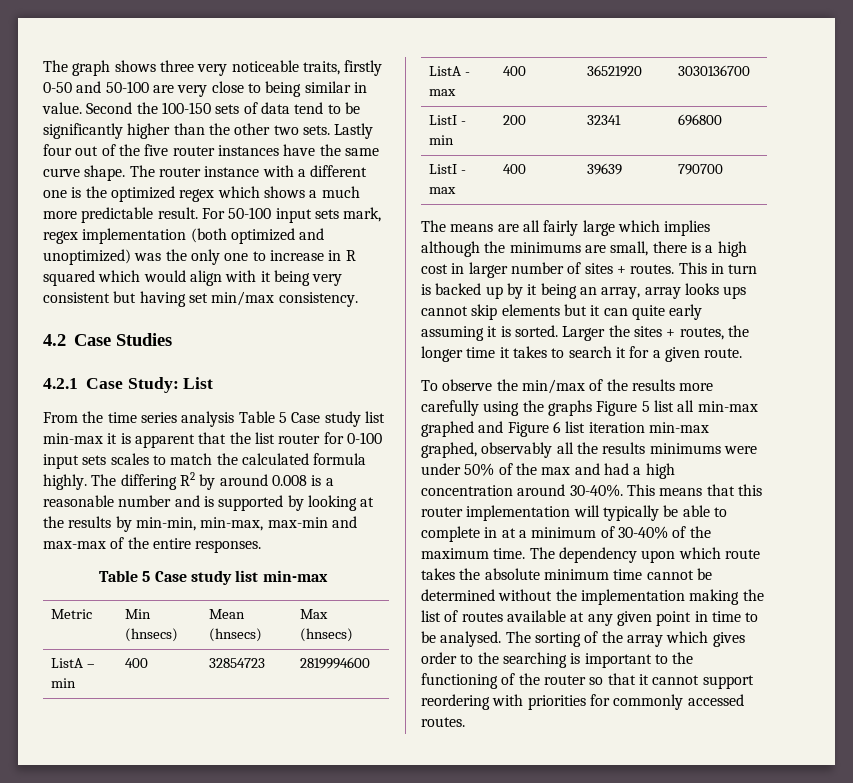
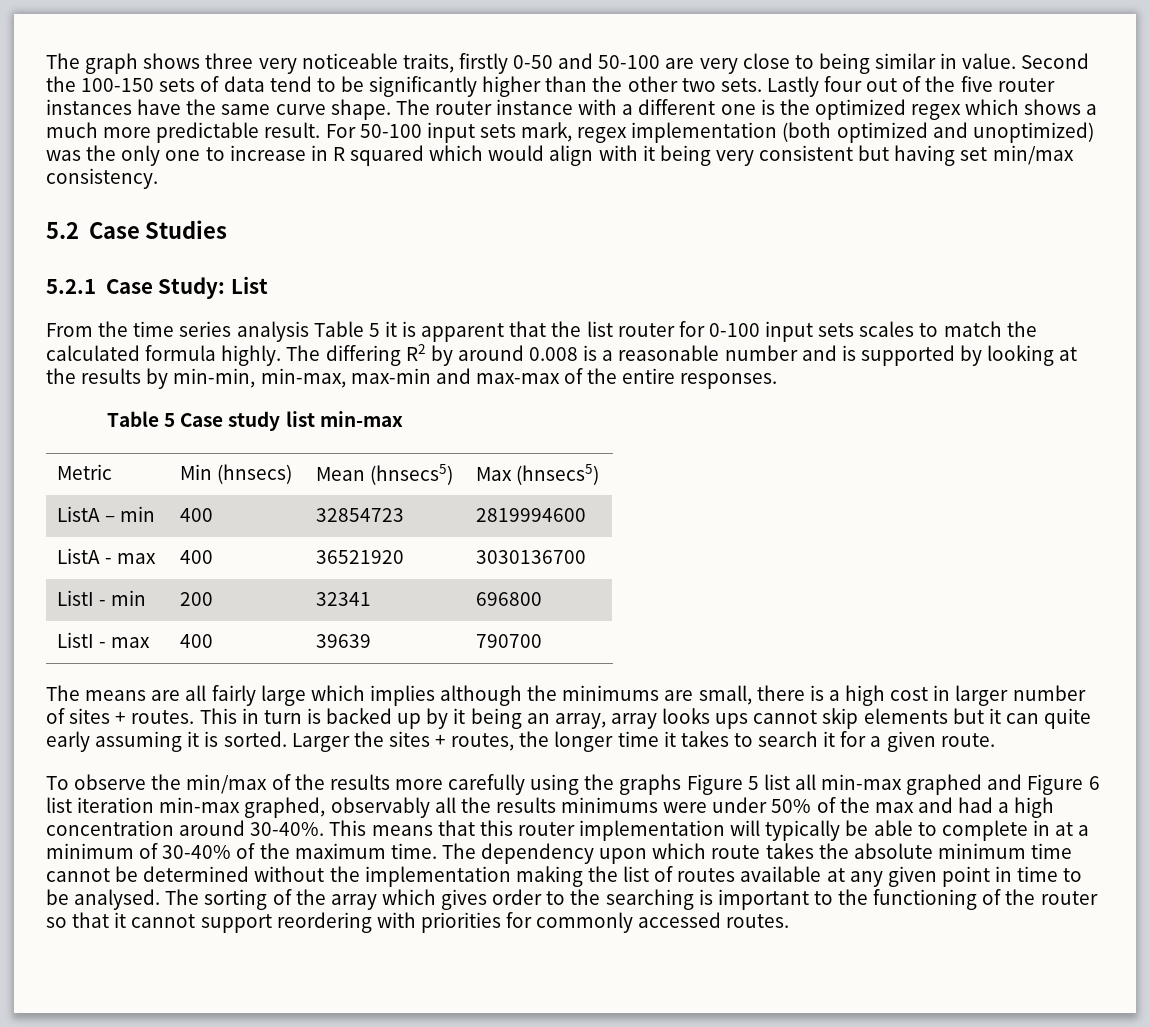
[43,334,66,346] 4.2 -> [46,222,79,239] 5.2
[43,378,78,389] 4.2.1 -> [46,279,96,294] 5.2.1
[291,411,385,427] [43,433,103,444] Case study list min-max -> (380, 330) none
[209,628,263,642] (hnsecs) -> [369,464,453,485] (hnsecs5)
[300,628,354,642] (hnsecs) -> [515,464,599,485] (hnsecs5)

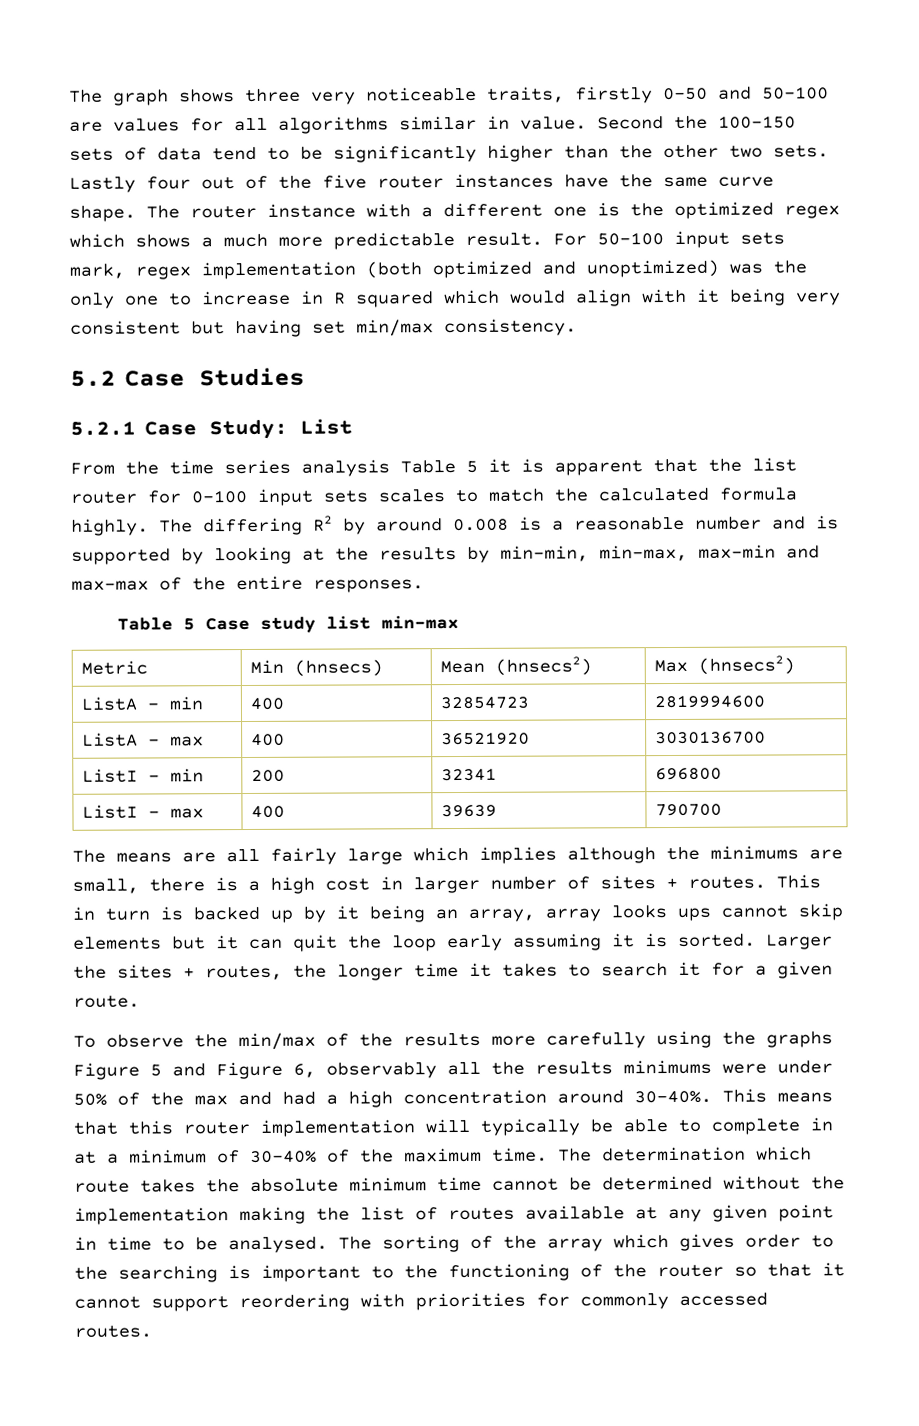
[699,53,870,74] very close to being -> [113,116,389,134] values for all algorithms
[369,464,453,485] (hnsecs5) -> [494,656,592,676] (hnsecs2)
[515,464,599,485] (hnsecs5) -> [697,655,795,675] (hnsecs2)
[1044,708,1092,729] quite -> [293,934,437,952] quit the loop
[763,774,1100,795] [46,797,326,818] list all min-max graphed and Figure 6 list iteration min-max graphed, -> [172,1061,316,1080] and Figure 6,
[481,843,648,864] dependency upon -> [602,1146,746,1162] determination

